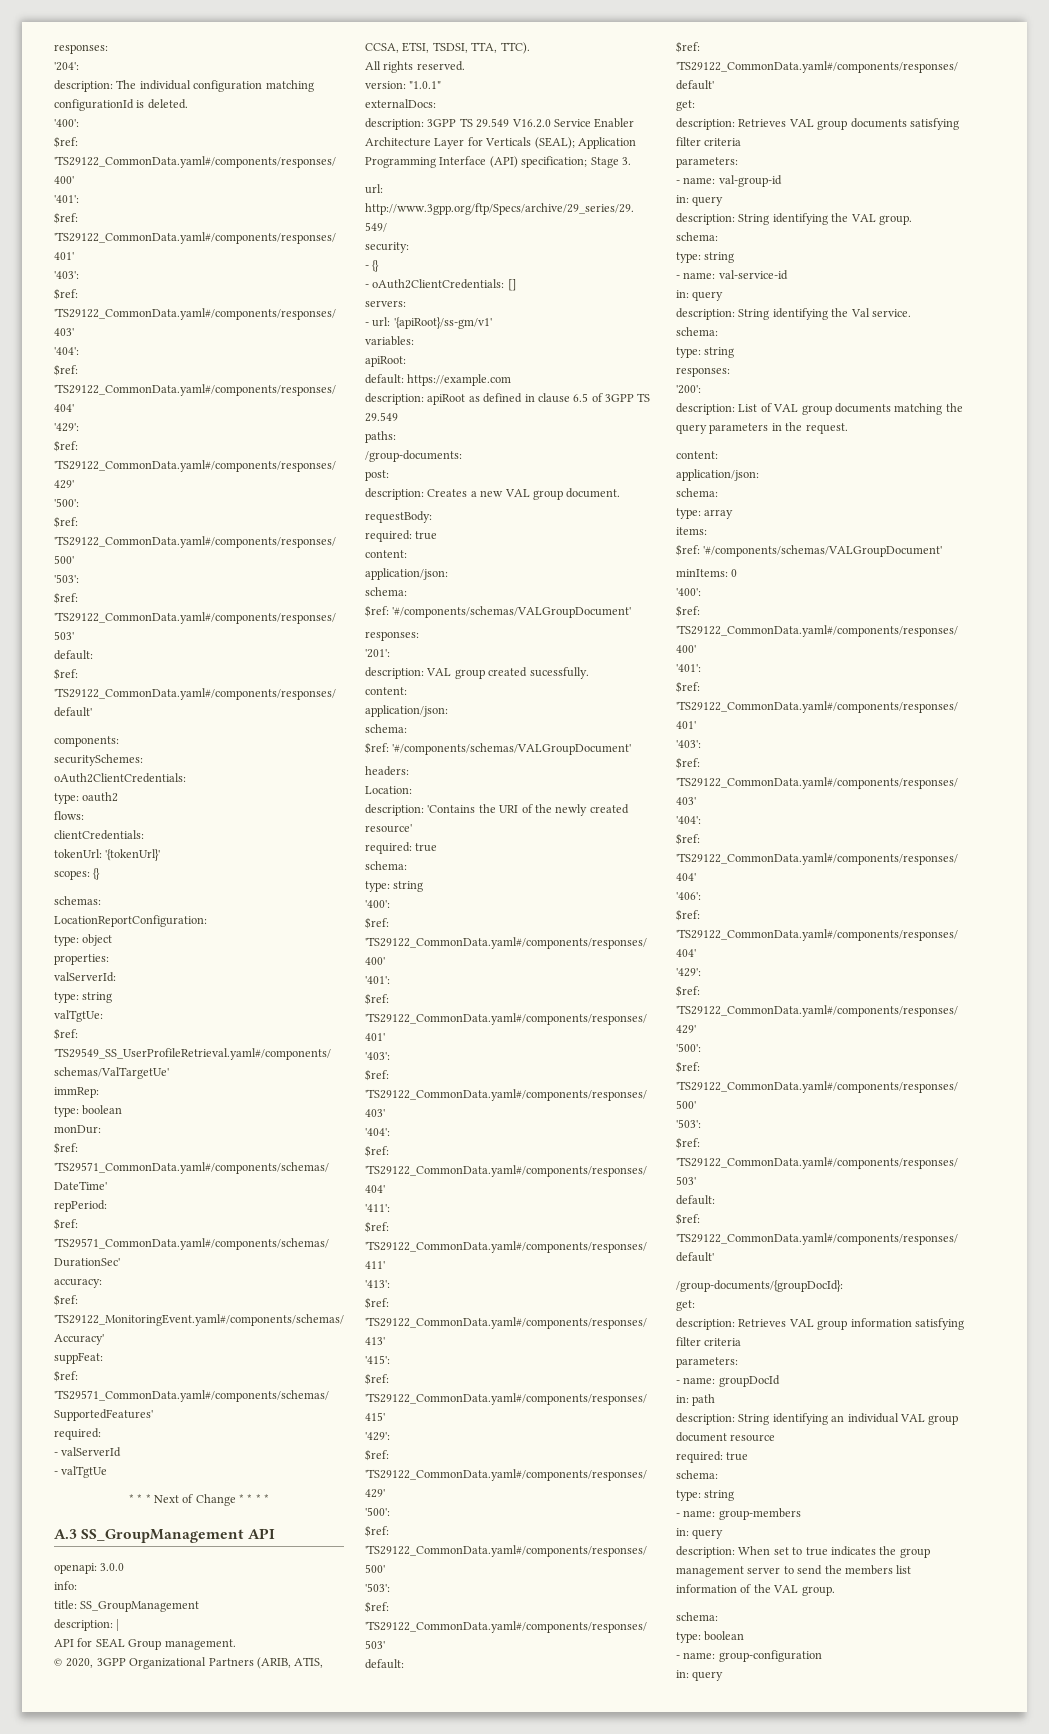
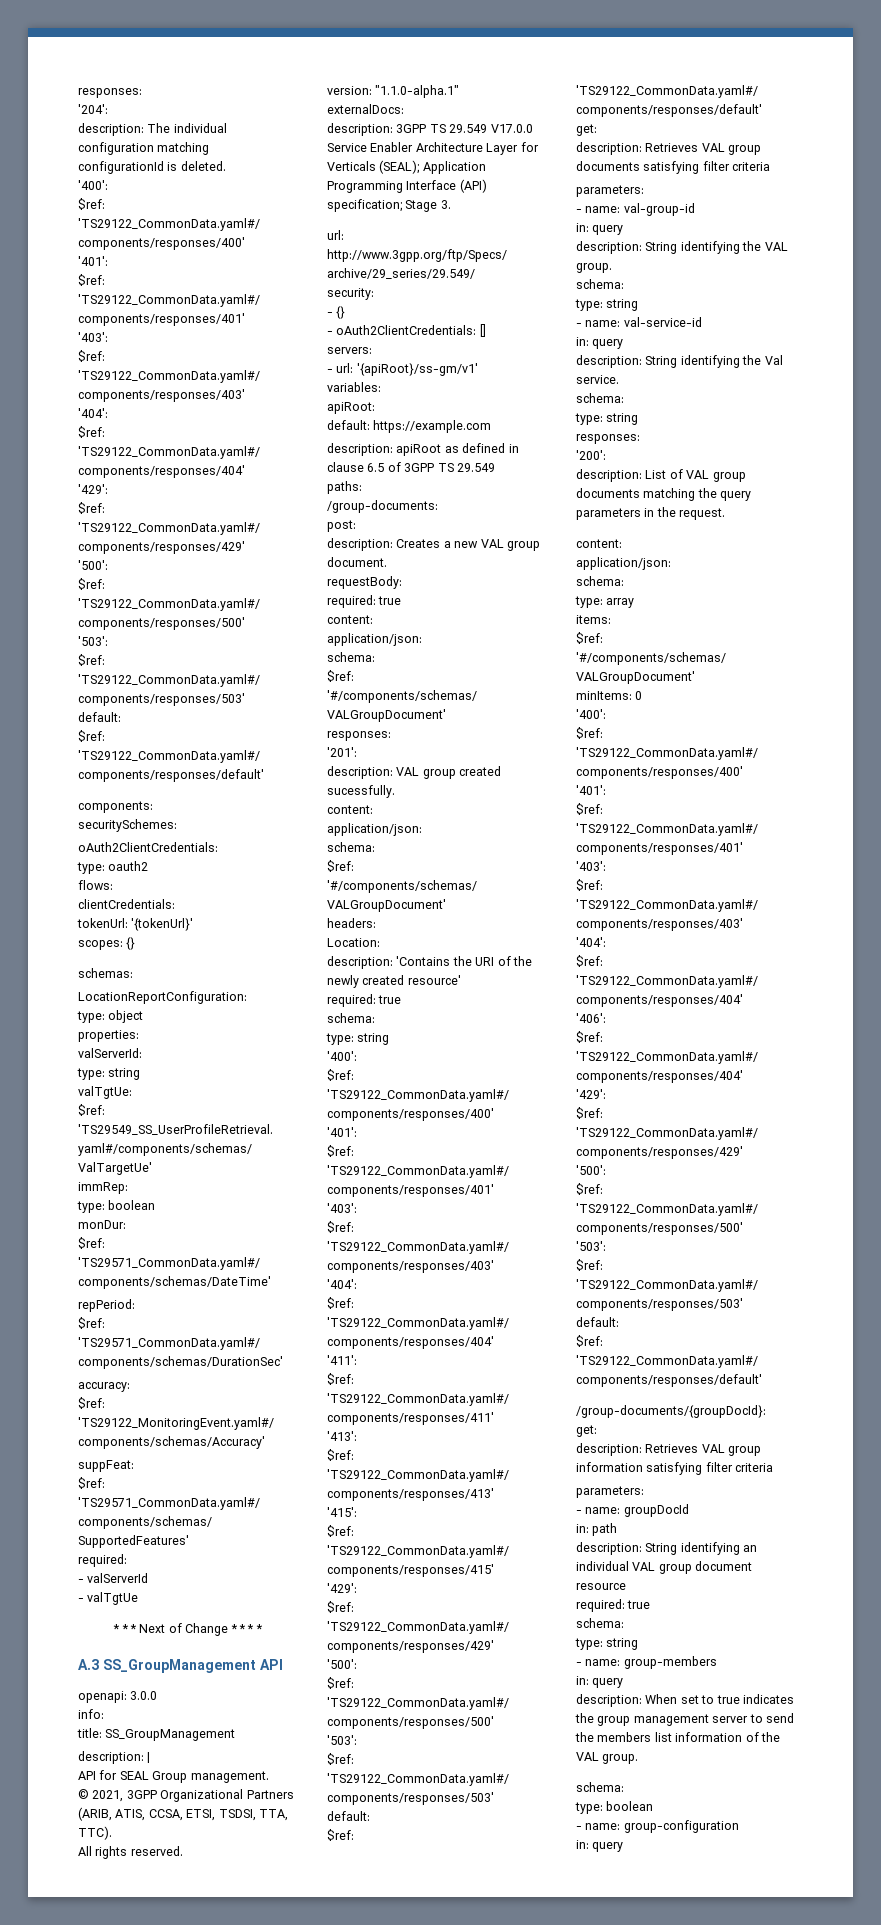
[66,1658,94,1668] 2020, -> [92,1790,124,1802] 2021,
[409,81,442,89] "1.0.1" -> [375,85,460,98] "1.1.0-alpha.1"
[511,119,551,128] V16.2.0 -> [490,124,533,133] V17.0.0

